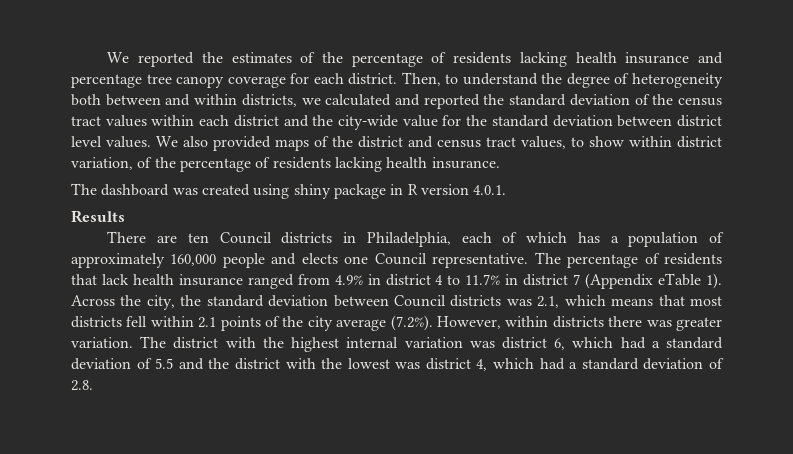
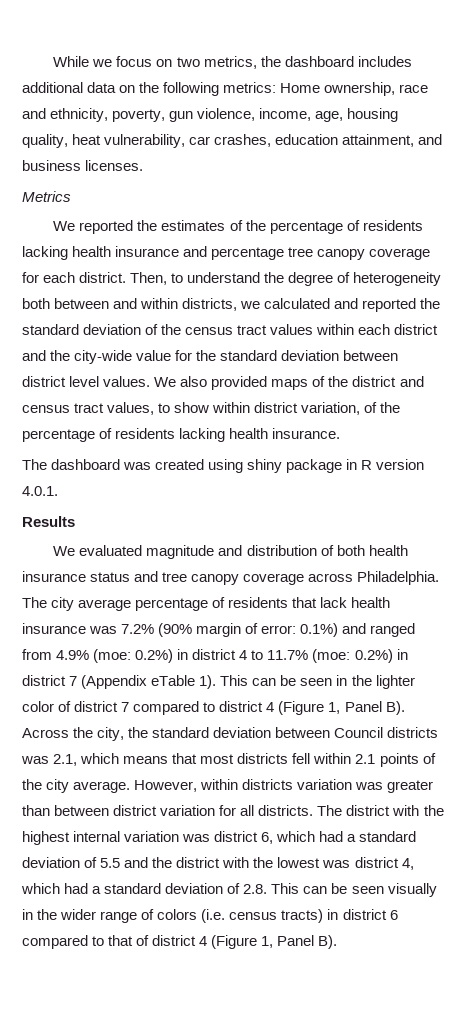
(107, 57) none -> [53,56,412,69] [22,82,429,96] [22,108,399,122] [22,134,443,148] [22,160,144,171] [22,191,71,202] While we focus on two metrics, the dashboard includes additional data on the following metrics: Home ownership, race and ethnicity, poverty, gun violence, income, age, housing quality, heat vulnerability, car crashes, education attainment, and business licenses. // Metrics //
[107,231,725,247] [71,252,561,268] There are ten Council districts in Philadelphia, each of which has a population of approximately 160,000 people and elects one Council representative. The -> [53,545,408,559] [22,571,440,585] [22,597,132,611] We evaluated magnitude and distribution of both health insurance status and tree canopy coverage across Philadelphia. The city average
(243, 280) none -> [89,623,367,637] was 7.2% (90% margin of error: 0.1%) and
(363, 280) none -> [93,649,174,663] (moe: 0.2%)
(501, 279) none -> [312,649,393,663] (moe: 0.2%)
(723, 281) none -> [220,675,415,689] [22,701,405,715] This can be seen in the lighter color of district 7 compared to district 4 (Figure 1, Panel B).
[336,315,433,331] average (7.2%). -> [73,781,131,793] average.
[608,316,643,327] there -> [297,779,353,790] variation
[71,337,133,348] variation. -> [22,805,314,816] than between district variation for all districts.
(93, 385) none -> [271,883,437,897] [22,909,398,923] [22,935,338,949] This can be seen visually in the wider range of colors (i.e. census tracts) in district 6 compared to that of district 4 (Figure 1, Panel B).

